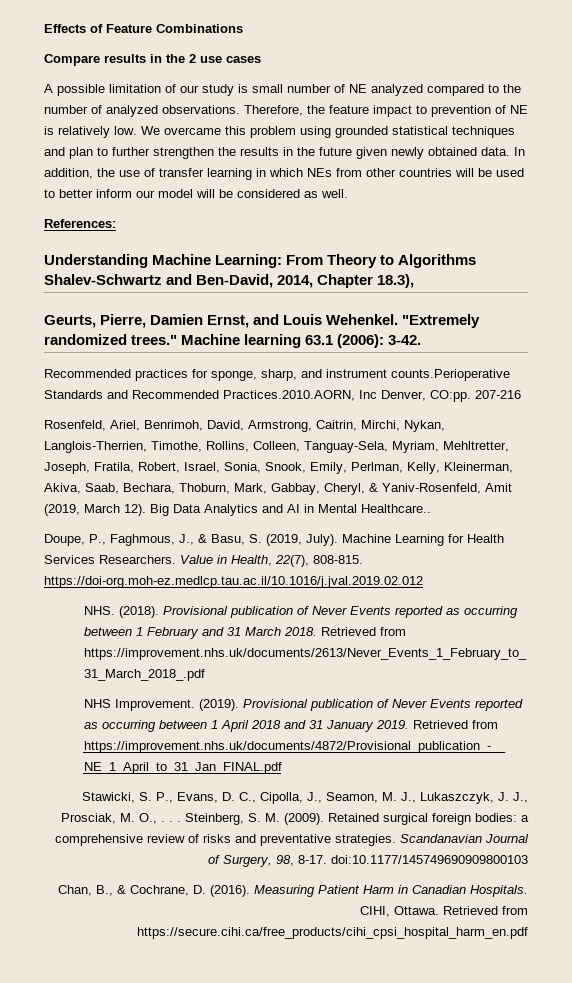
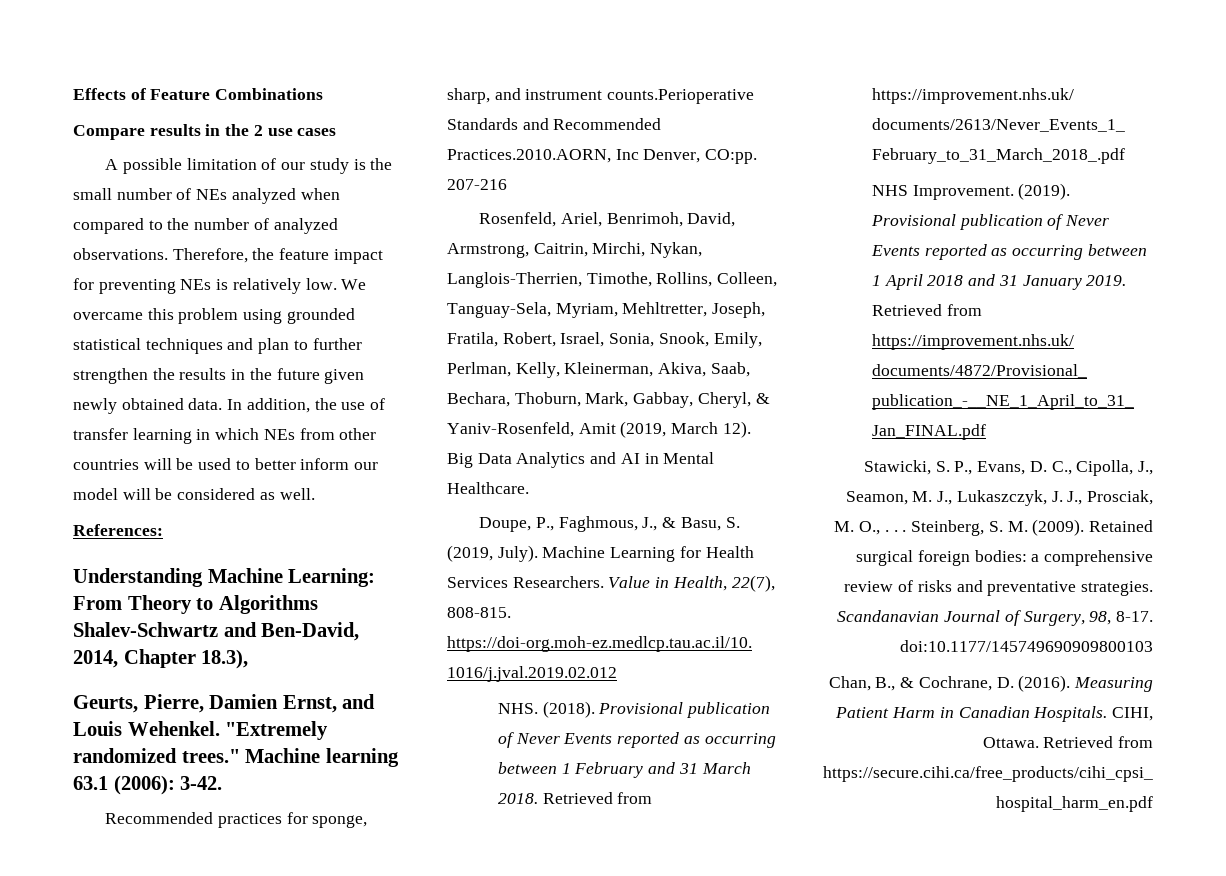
(248, 88) none -> [370,158,393,170] the
[349,84,423,96] NE analyzed -> [196,188,340,204] NEs analyzed when
[416,105,528,117] to prevention of NE -> [73,278,212,294] for preventing NEs
[361,504,431,513] Healthcare.. -> [447,482,529,494] Healthcare.

